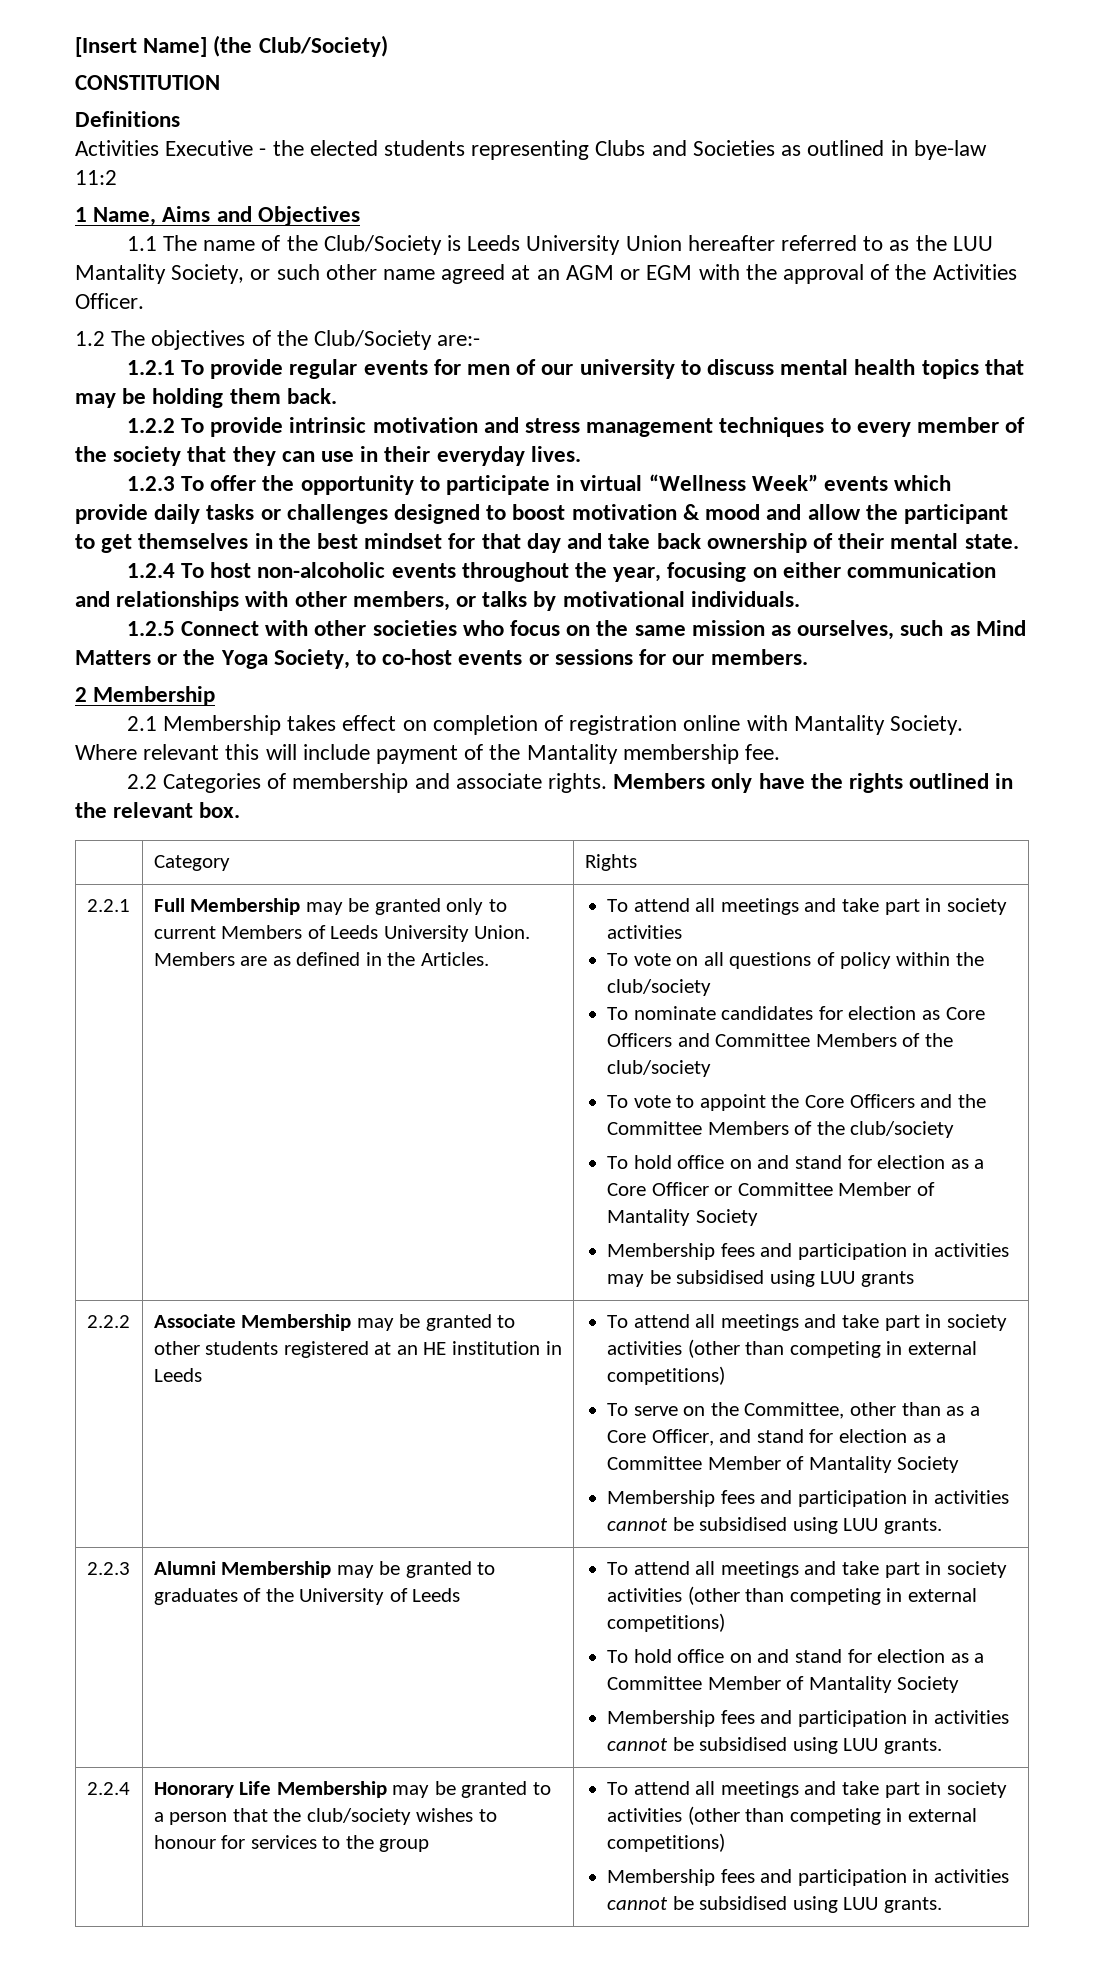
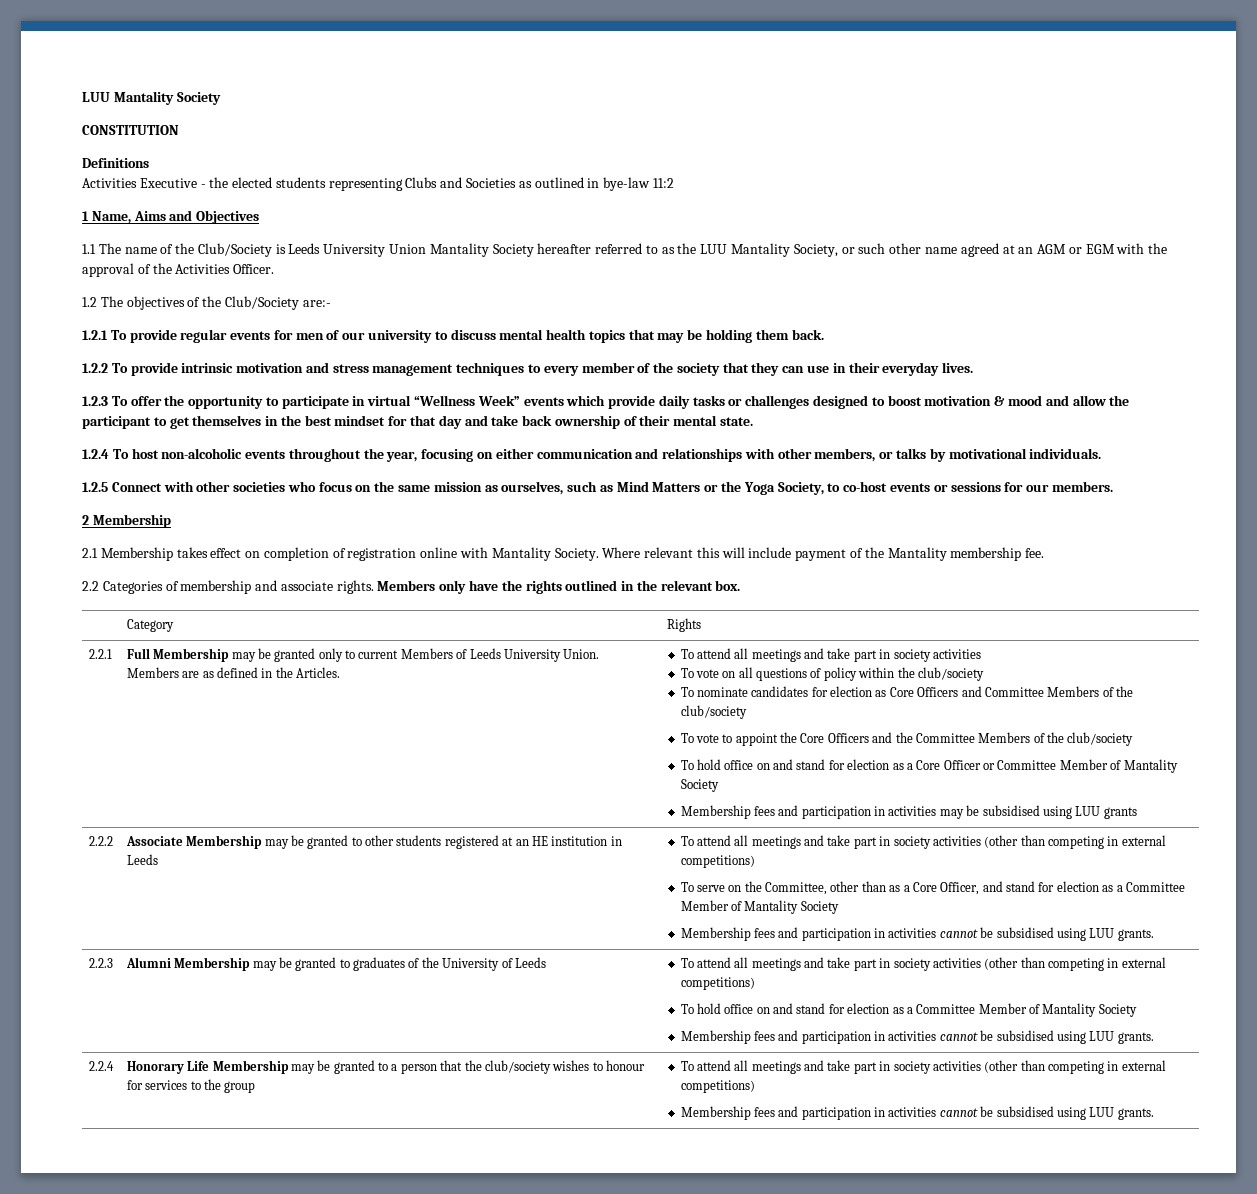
[75,35,388,57] [Insert Name] (the Club/Society) -> [82,91,221,105] LUU Mantality Society
(682, 243) none -> [429,243,534,257] Mantality Society

